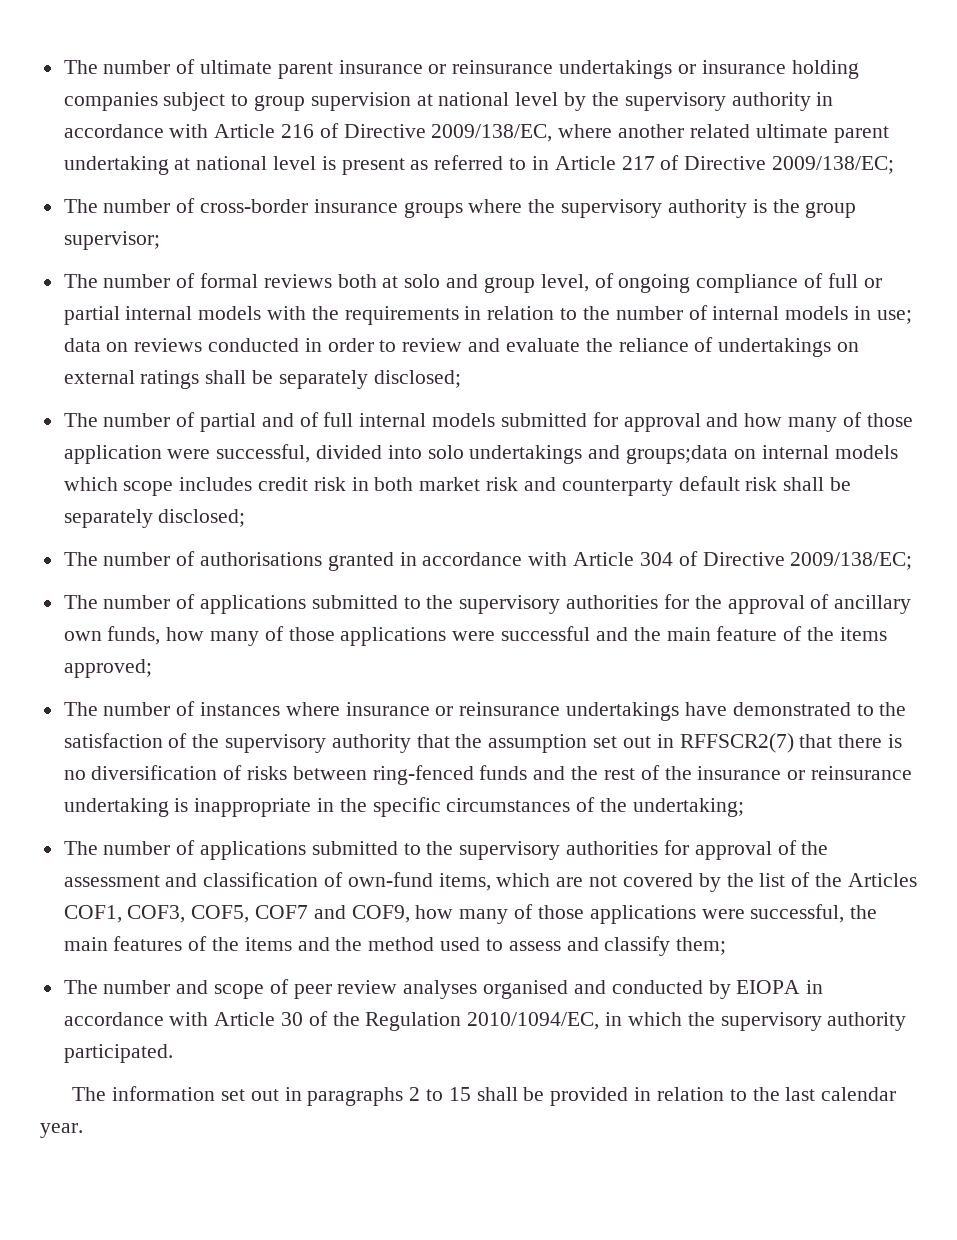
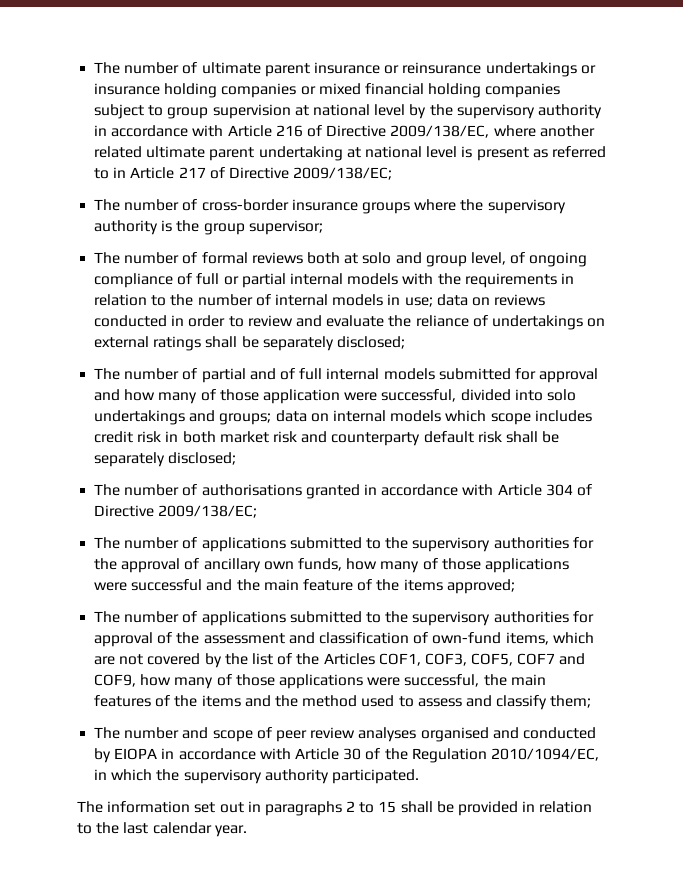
(158, 101) none -> [300,83,561,98] or mixed financial holding companies
[626,445,729,464] groups;data -> [219,410,307,425] groups; data
[63,701,907,721] [63,733,902,753] [63,765,912,785] [63,797,744,817] // The number of instances where insurance or reinsurance undertakings have demonstrated to the satisfaction of the supervisory authority that the assumption set out in RFFSCR2(7) that there is no diversification of risks between ring-fenced funds and the rest of the insurance or reinsurance undertaking is inappropriate in the specific circumstances of the undertaking; -> (515, 586) none

